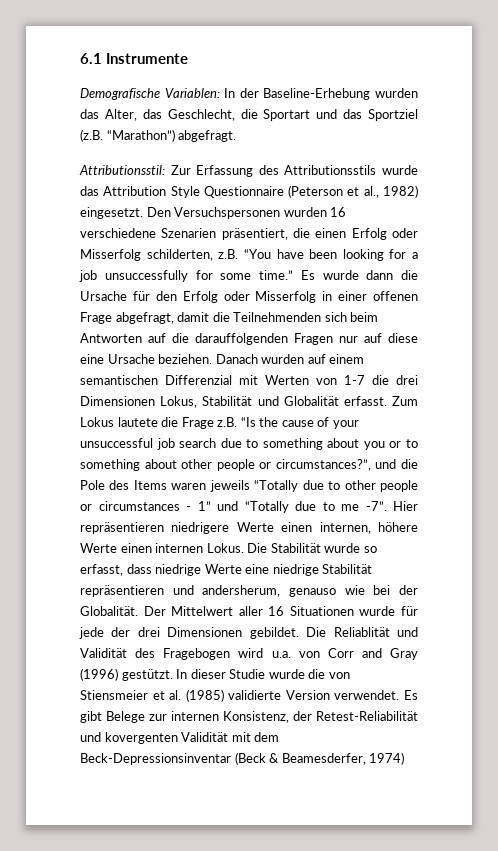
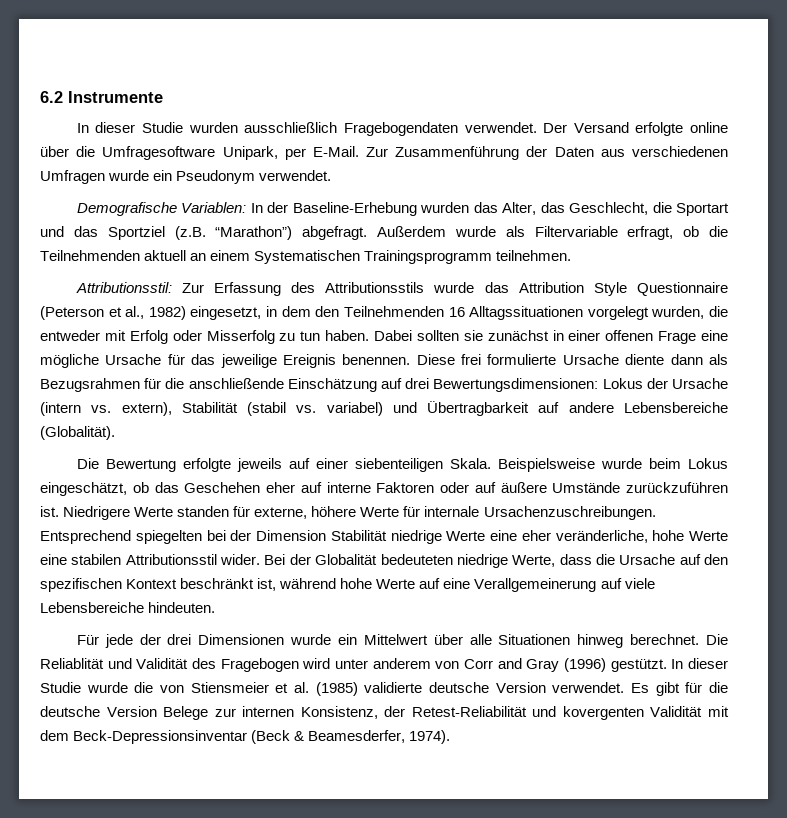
[80,53,102,64] 6.1 -> [40,91,63,103] 6.2
(189, 58) none -> [76,122,729,136] [40,146,729,160] [40,170,332,184] // In dieser Studie wurden ausschließlich Fragebogendaten verwendet. Der Versand erfolgte online über die Umfragesoftware Unipark, per E-Mail. Zur Zusammenführung der Daten aus verschiedenen Umfragen wurde ein Pseudonym verwendet.
(237, 136) none -> [377,226,729,240] [40,250,572,264] Außerdem wurde als Filtervariable erfragt, ob die Teilnehmenden aktuell an einem Systematischen Trainingsprogramm teilnehmen.
[80,207,347,219] [80,228,418,240] [80,249,418,261] [79,270,418,282] [80,291,418,303] [80,312,379,324] [80,333,418,345] [80,354,365,364] [80,375,418,385] [80,396,418,408] [80,417,359,429] [80,438,418,450] [80,459,418,471] [80,480,419,492] [80,501,418,513] [80,522,418,534] [80,543,377,553] [80,564,373,576] [80,585,419,597] [80,606,418,616] [79,627,299,639] eingesetzt. Den Versuchspersonen wurden 16 verschiedene Szenarien präsentiert, die einen Erfolg oder Misserfolg schilderten, z.B. “You have been looking for a job unsuccessfully for some time.” Es wurde dann die Ursache für den Erfolg oder Misserfolg in einer offenen Frage abgefragt, damit die Teilnehmenden sich beim Antworten auf die darauffolgenden Fragen nur auf diese eine Ursache beziehen. Danach wurden auf einem semantischen Differenzial mit Werten von 1-7 die drei Dimensionen Lokus, Stabilität und Globalität erfasst. Zum Lokus lautete die Frage z.B. “Is the cause of your unsuccessful job search due to something about you or to something about other people or circumstances?”, und die Pole des Items waren jeweils “Totally due to other people or circumstances - 1” und “Totally due to me -7”. Hier repräsentieren niedrigere Werte einen internen, höhere Werte einen internen Lokus. Die Stabilität wurde so erfasst, dass niedrige Werte eine niedrige Stabilität repräsentieren und andersherum, genauso wie bei der Globalität. Der Mittelwert aller 16 Situationen wurde für jede der drei Dimensionen gebildet. -> [190,306,729,320] [40,330,728,344] [40,354,728,368] [40,378,728,392] [40,401,728,416] [40,426,115,440] [76,458,728,472] [40,482,728,496] [40,506,656,520] [40,530,728,544] [40,554,729,568] [40,578,655,592] [40,602,216,613] [76,634,700,648] eingesetzt, in dem den Teilnehmenden 16 Alltagssituationen vorgelegt wurden, die entweder mit Erfolg oder Misserfolg zu tun haben. Dabei sollten sie zunächst in einer offenen Frage eine mögliche Ursache für das jeweilige Ereignis benennen. Diese frei formulierte Ursache diente dann als Bezugsrahmen für die anschließende Einschätzung auf drei Bewertungsdimensionen: Lokus der Ursache (intern vs. extern), Stabilität (stabil vs. variabel) und Übertragbarkeit auf andere Lebensbereiche (Globalität). // Die Bewertung erfolgte jeweils auf einer siebenteiligen Skala. Beispielsweise wurde beim Lokus eingeschätzt, ob das Geschehen eher auf interne Faktoren oder auf äußere Umstände zurückzuführen ist. Niedrigere Werte standen für externe, höhere Werte für internale Ursachenzuschreibungen. Entsprechend spiegelten bei der Dimension Stabilität niedrige Werte eine eher veränderliche, hohe Werte eine stabilen Attributionsstil wider. Bei der Globalität bedeuteten niedrige Werte, dass die Ursache auf den spezifischen Kontext beschränkt ist, während hohe Werte auf eine Verallgemeinerung auf viele Lebensbereiche hindeuten. // Für jede der drei Dimensionen wurde ein Mittelwert über alle Situationen hinweg berechnet.
[271,651,291,658] u.a. -> [335,658,431,669] unter anderem
(282, 695) none -> [429,682,490,693] deutsche
(102, 717) none -> [685,682,728,693] [40,706,157,717] für die deutsche Version
[369,752,405,765] 1974) -> [409,730,451,744] 1974).

